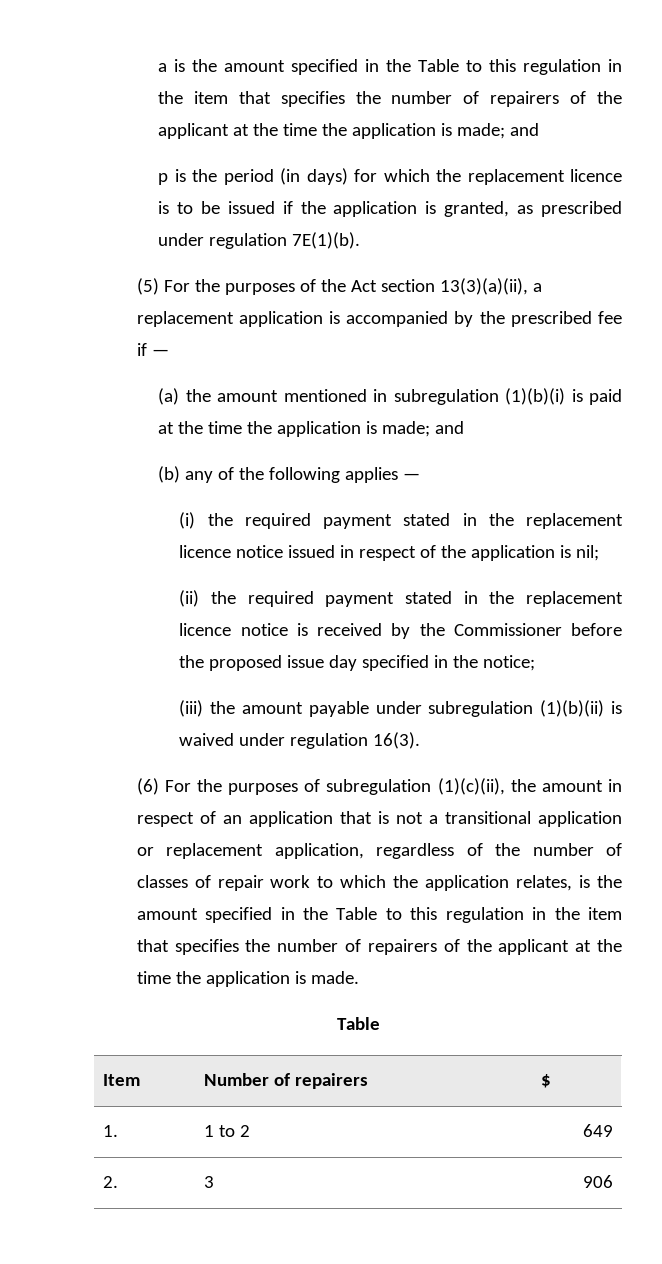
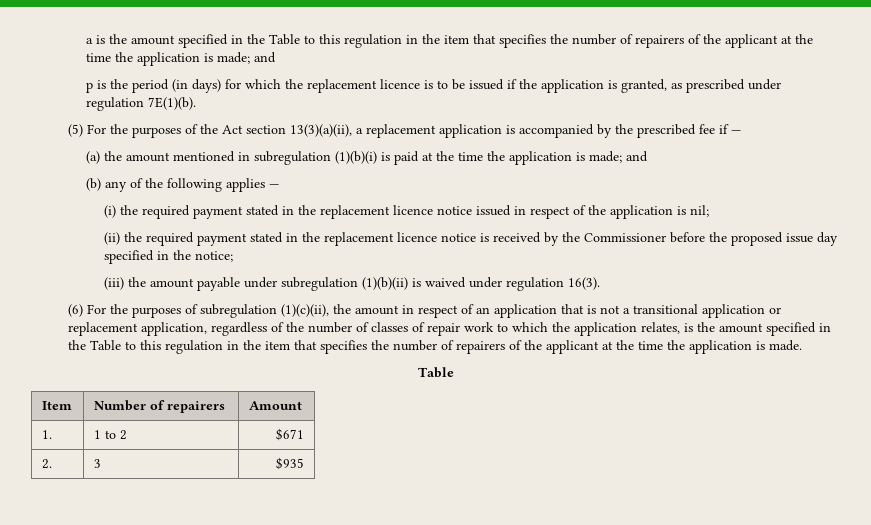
[541,1074,552,1088] $ -> [248,401,302,410] Amount
[582,1124,613,1137] 649 -> [276,428,305,441] $671
[582,1175,613,1188] 906 -> [276,457,305,470] $935

